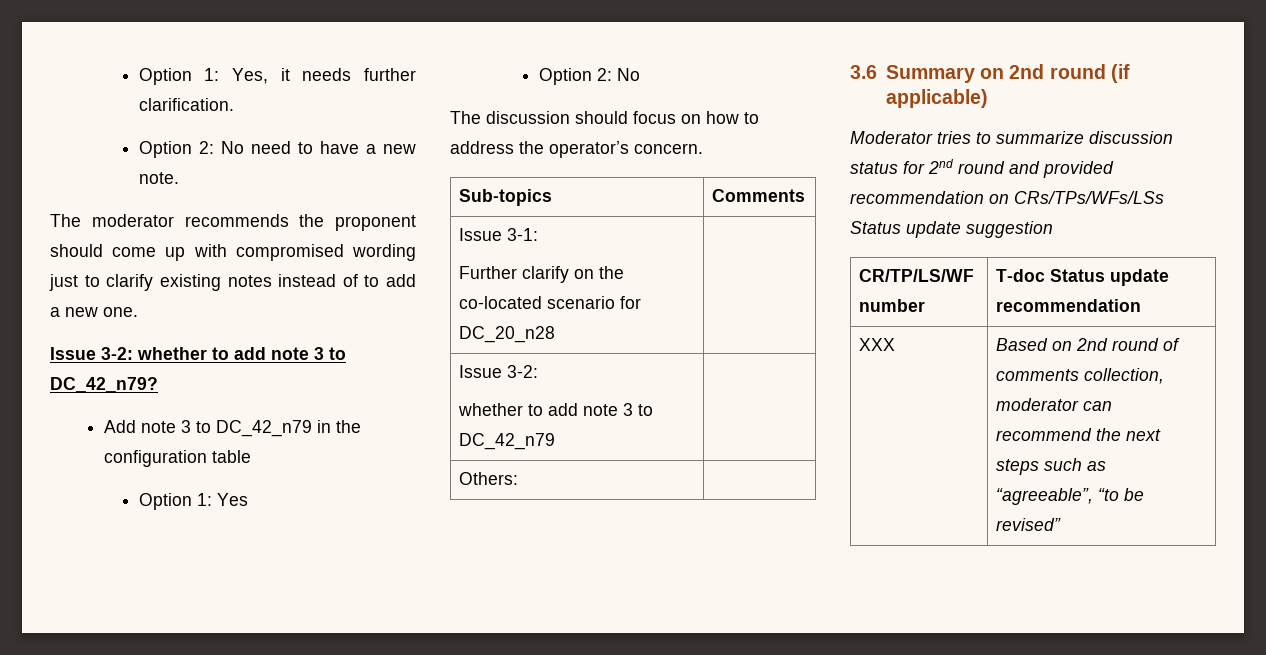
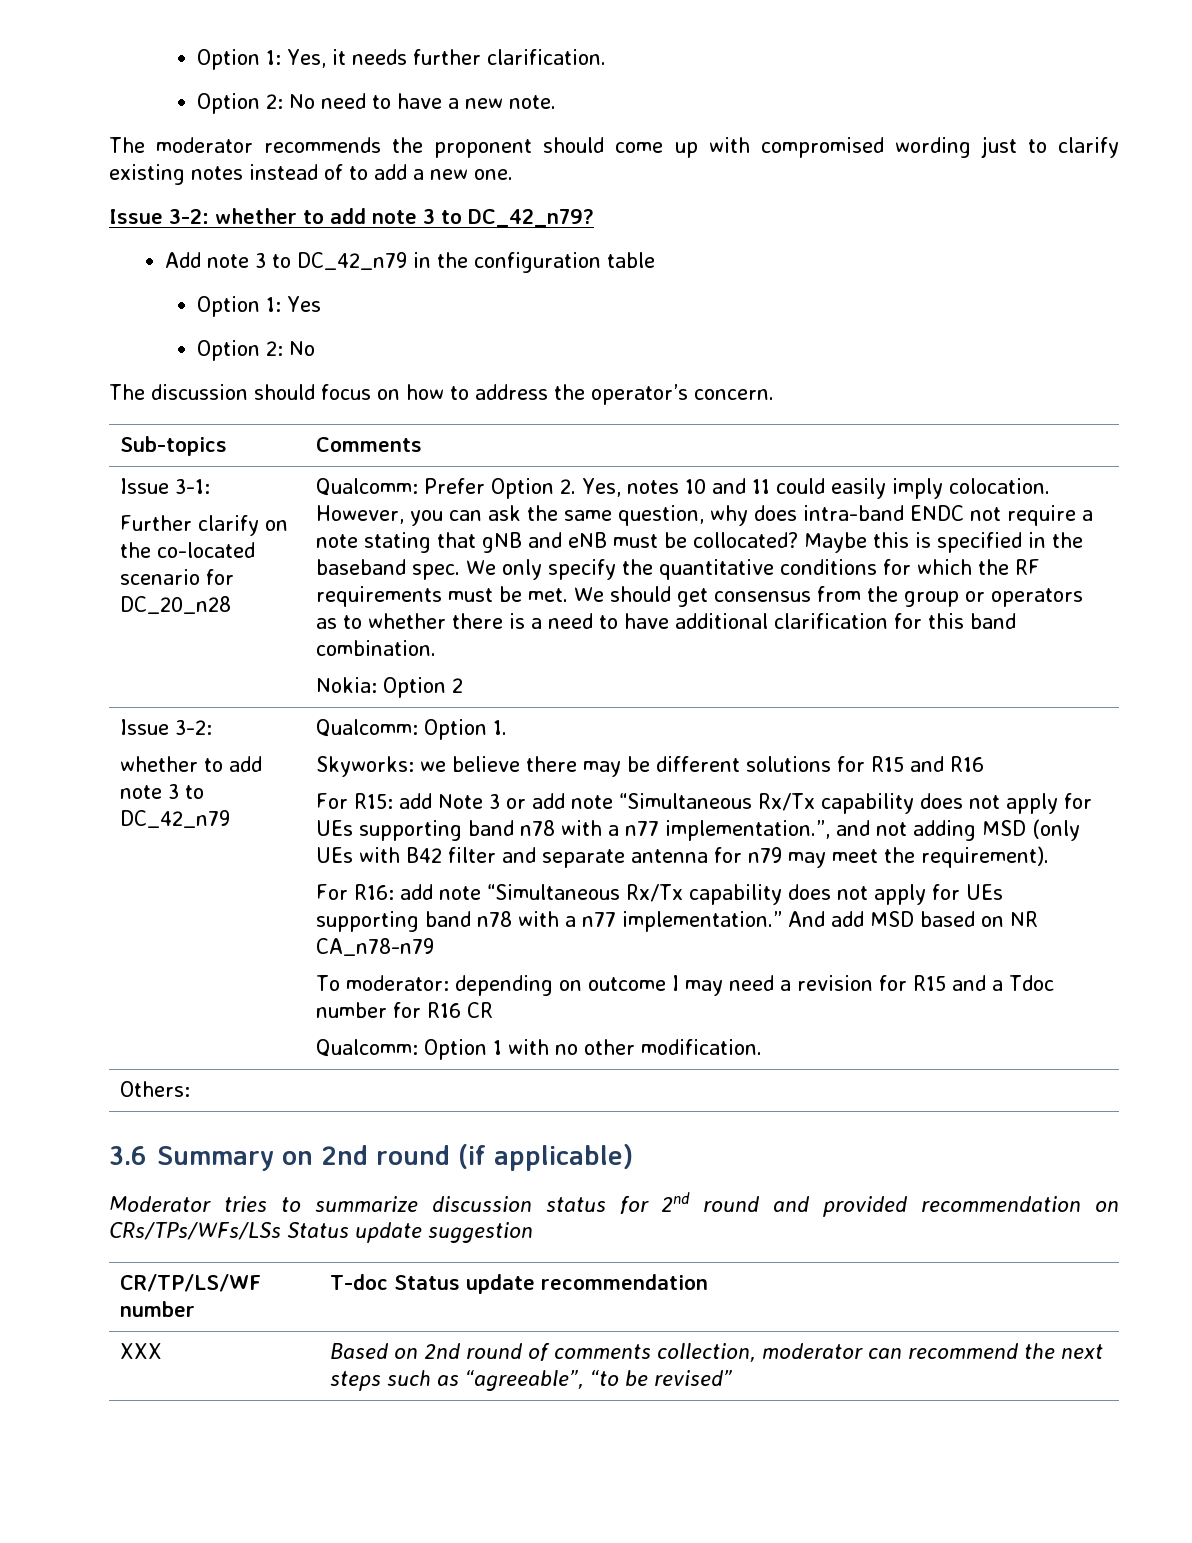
(555, 334) none -> [315,478,1050,499] [315,505,1093,526] [315,532,1083,553] [315,559,1040,580] [315,586,1083,607] [315,613,1016,629] [315,640,436,656] [315,677,463,698] Qualcomm: Prefer Option 2. Yes, notes 10 and 11 could easily imply colocation. However, you can ask the same question, why does intra-band ENDC not require a note stating that gNB and eNB must be collocated? Maybe this is specified in the baseband spec. We only specify the quantitative conditions for which the RF requirements must be met. We should get consensus from the group or operators as to whether there is a need to have additional clarification for this band combination. // Nokia: Option 2
(555, 441) none -> [315,719,507,740] [315,756,984,777] [315,793,1092,814] [315,819,1080,841] [315,846,1049,868] [315,884,1003,905] [315,911,1038,932] [315,938,434,956] [315,975,1054,996] [315,1002,493,1018] [315,1039,762,1060] Qualcomm: Option 1. // Skyworks: we believe there may be different solutions for R15 and R16 // For R15: add Note 3 or add note “Simultaneous Rx/Tx capability does not apply for UEs supporting band n78 with a n77 implementation.”, and not adding MSD (only UEs with B42 filter and separate antenna for n79 may meet the requirement). // For R16: add note “Simultaneous Rx/Tx capability does not apply for UEs supporting band n78 with a n77 implementation.” And add MSD based on NR CA_n78-n79 // To moderator: depending on outcome I may need a revision for R15 and a Tdoc number for R16 CR // Qualcomm: Option 1 with no other modification.

